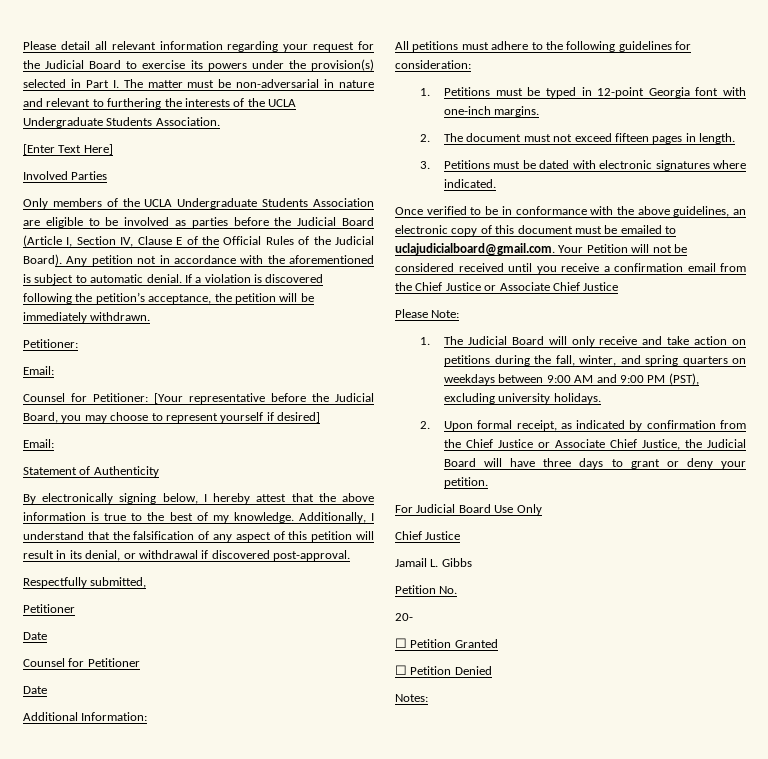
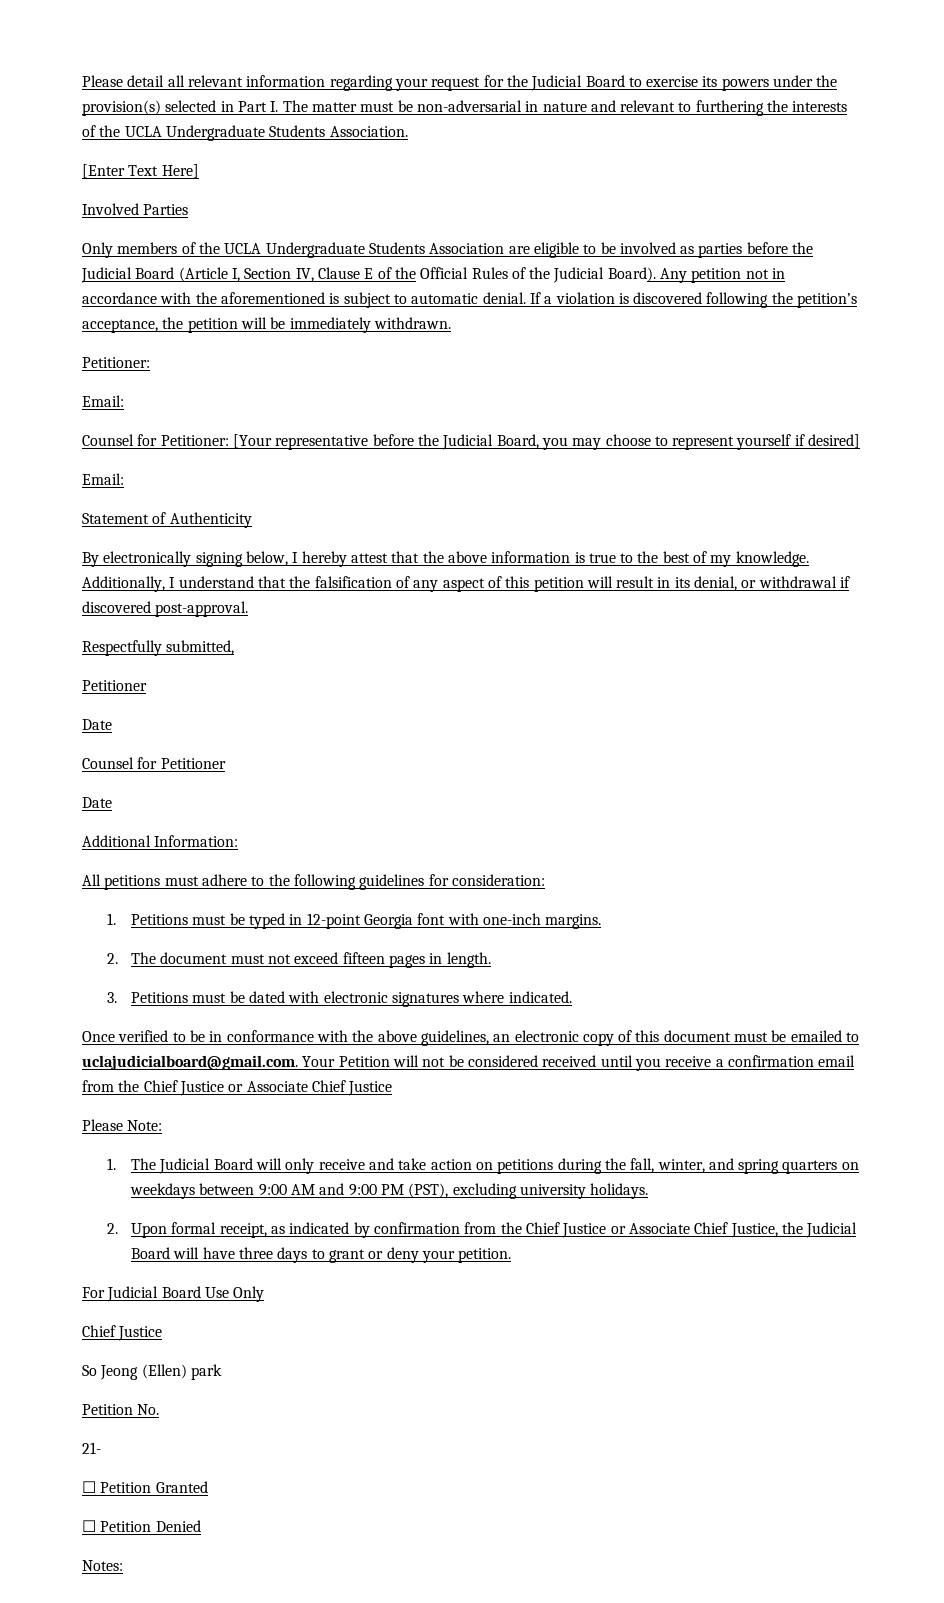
[395,558,472,567] Jamail L. Gibbs -> [82,1364,222,1380] So Jeong (Ellen) park
[395,613,413,621] 20- -> [82,1442,101,1454] 21-

